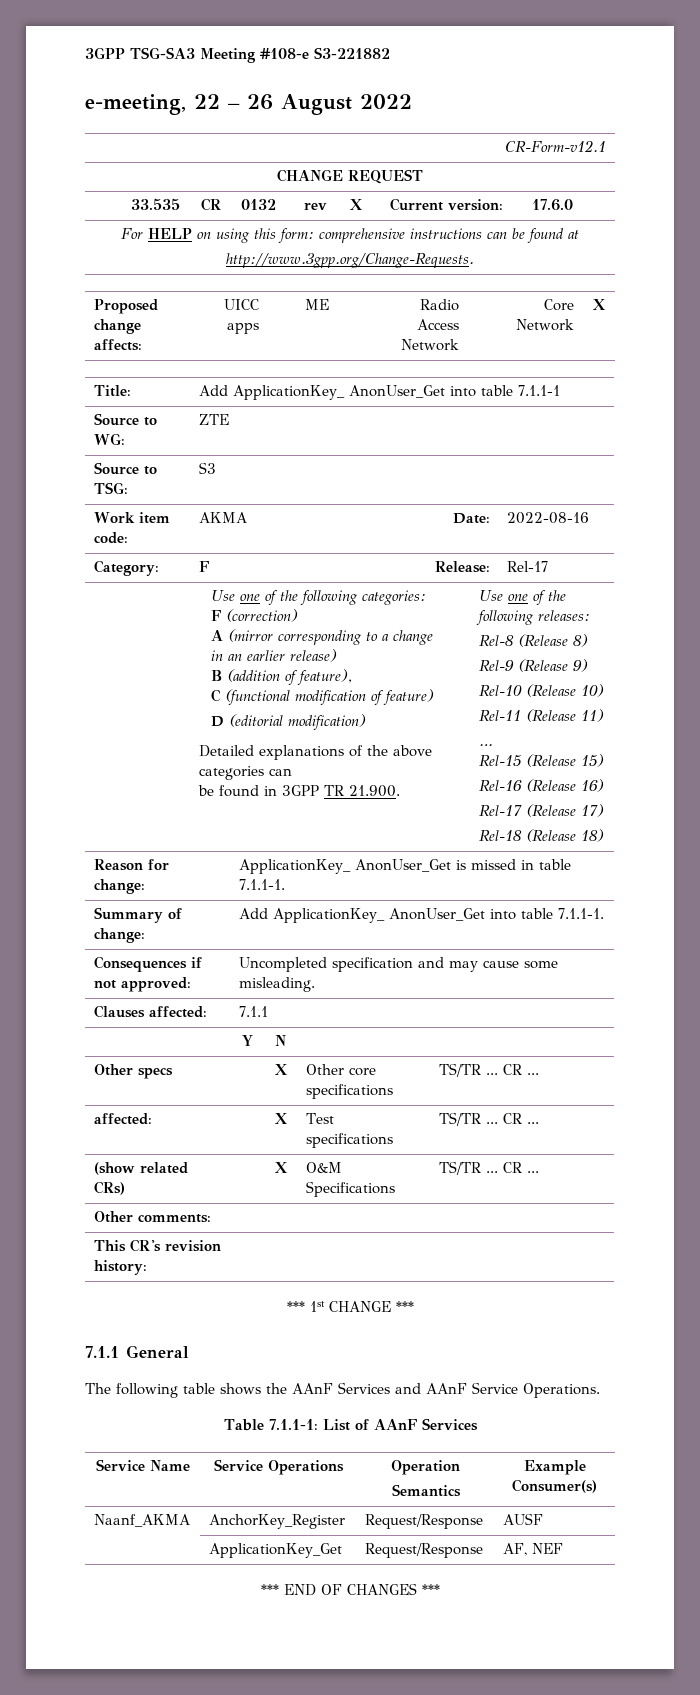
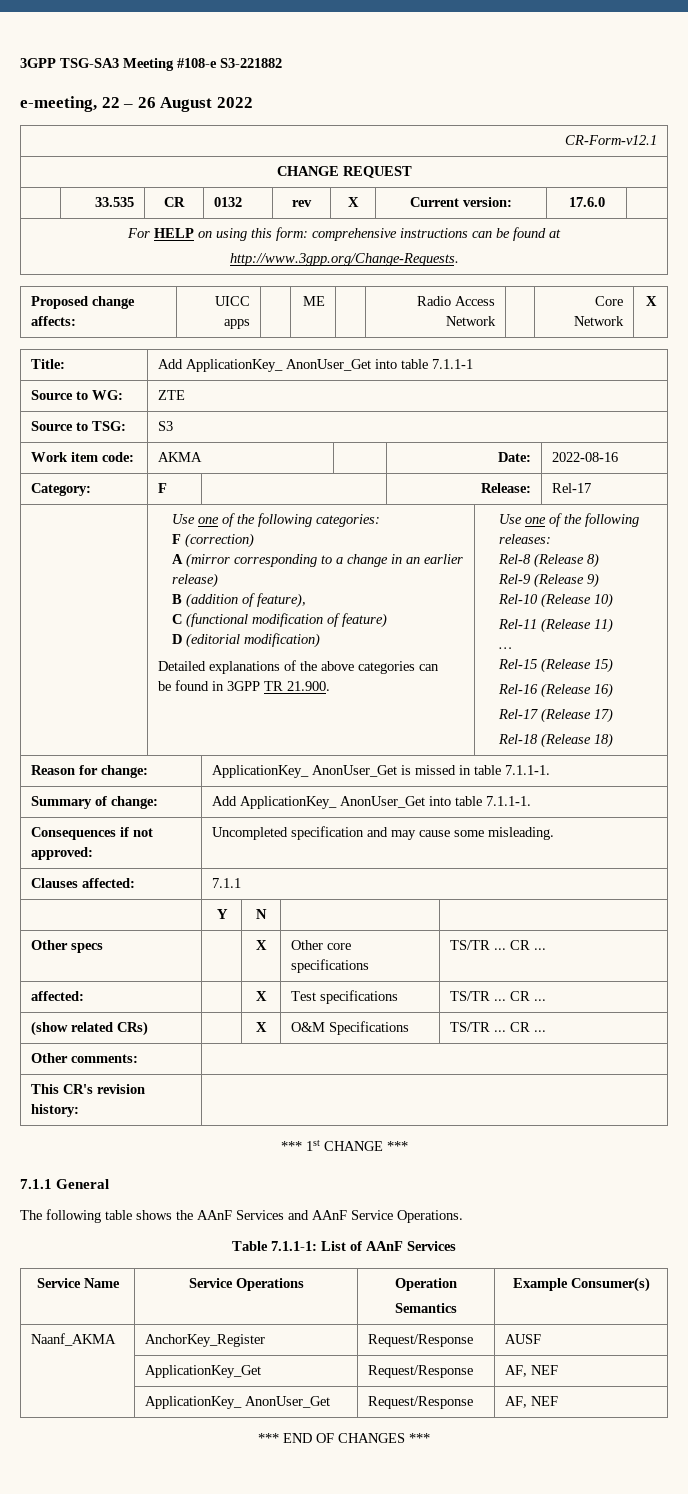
(564, 1548) none -> [145,1396,331,1409] [368,1396,474,1409] [505,1396,559,1408] // | ApplicationKey_ AnonUser_Get | Request/Response | AF, NEF

